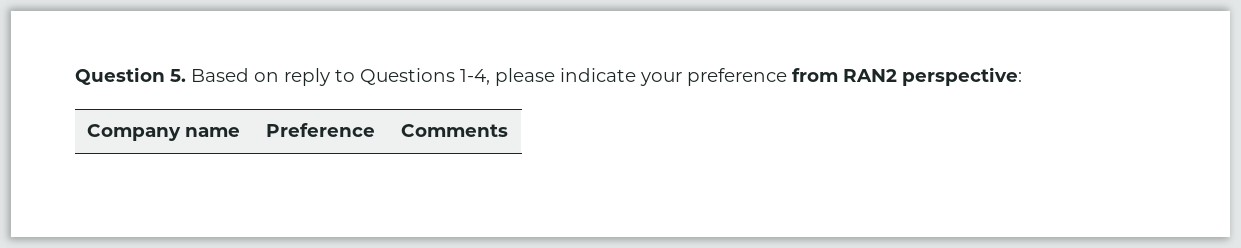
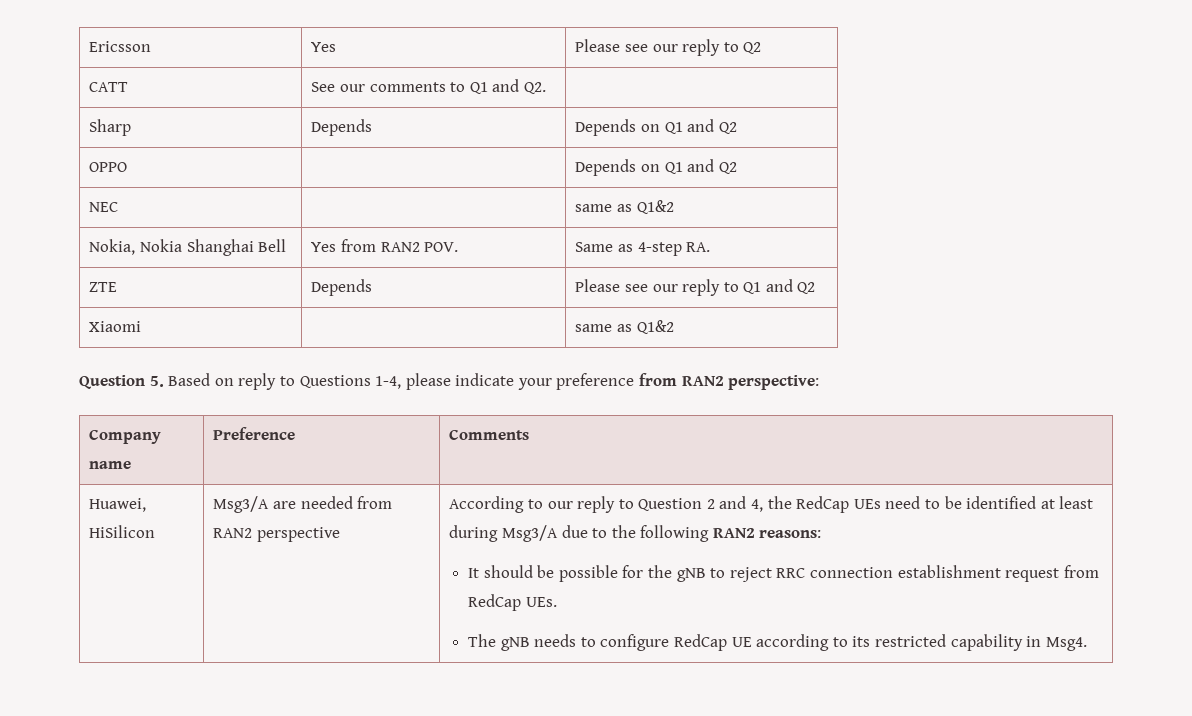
(75, 76) none -> [89,41,152,52] [311,42,337,52] [575,39,762,56] [89,82,129,92] [311,79,546,94] [89,119,132,136] [311,119,373,136] [575,119,737,136] [89,162,128,172] [575,159,737,176] [89,202,119,212] [575,200,674,214] [89,239,287,256] [311,239,459,252] [575,242,711,256] [89,282,118,292] [311,279,373,296] [575,279,816,296] [89,321,142,332] [575,320,674,334] Ericsson | Yes | Please see our reply to Q2 // CATT | See our comments to Q1 and Q2. | // Sharp | Depends | Depends on Q1 and Q2 // OPPO | | Depends on Q1 and Q2 // NEC | | same as Q1&2 // Nokia, Nokia Shanghai Bell | Yes from RAN2 POV. | Same as 4-step RA. // ZTE | Depends | Please see our reply to Q1 and Q2 // Xiaomi | | same as Q1&2 //
(509, 130) none -> [89,498,147,512] [89,525,156,538] [213,496,393,513] [213,527,340,542] [449,496,1094,513] [449,525,822,542] [468,565,1099,582] [468,594,557,611] [468,634,1087,651] // Huawei, HiSilicon | Msg3/A are needed from RAN2 perspective | According to our reply to Question 2 and 4, the RedCap UEs need to be identified at least during Msg3/A due to the following RAN2 reasons: // It should be possible for the gNB to reject RRC connection establishment request from RedCap UEs. // The gNB needs to configure RedCap UE according to its restricted capability in Msg4.

